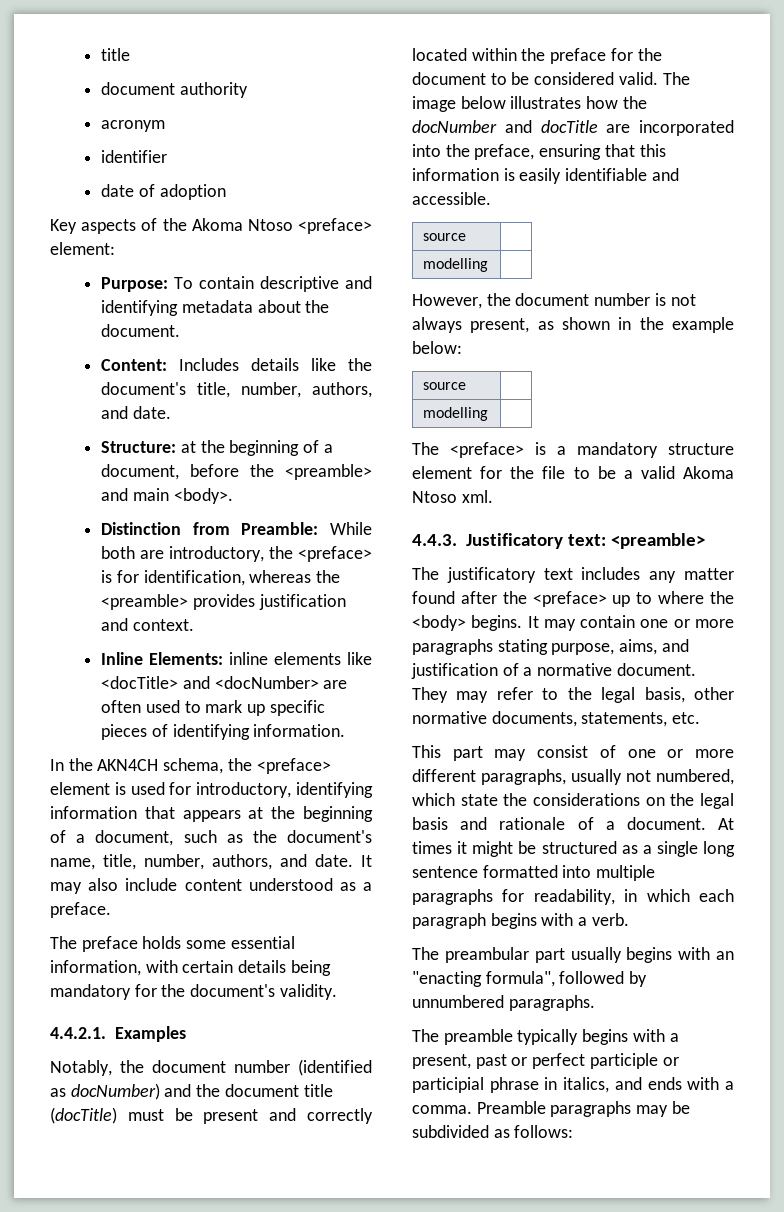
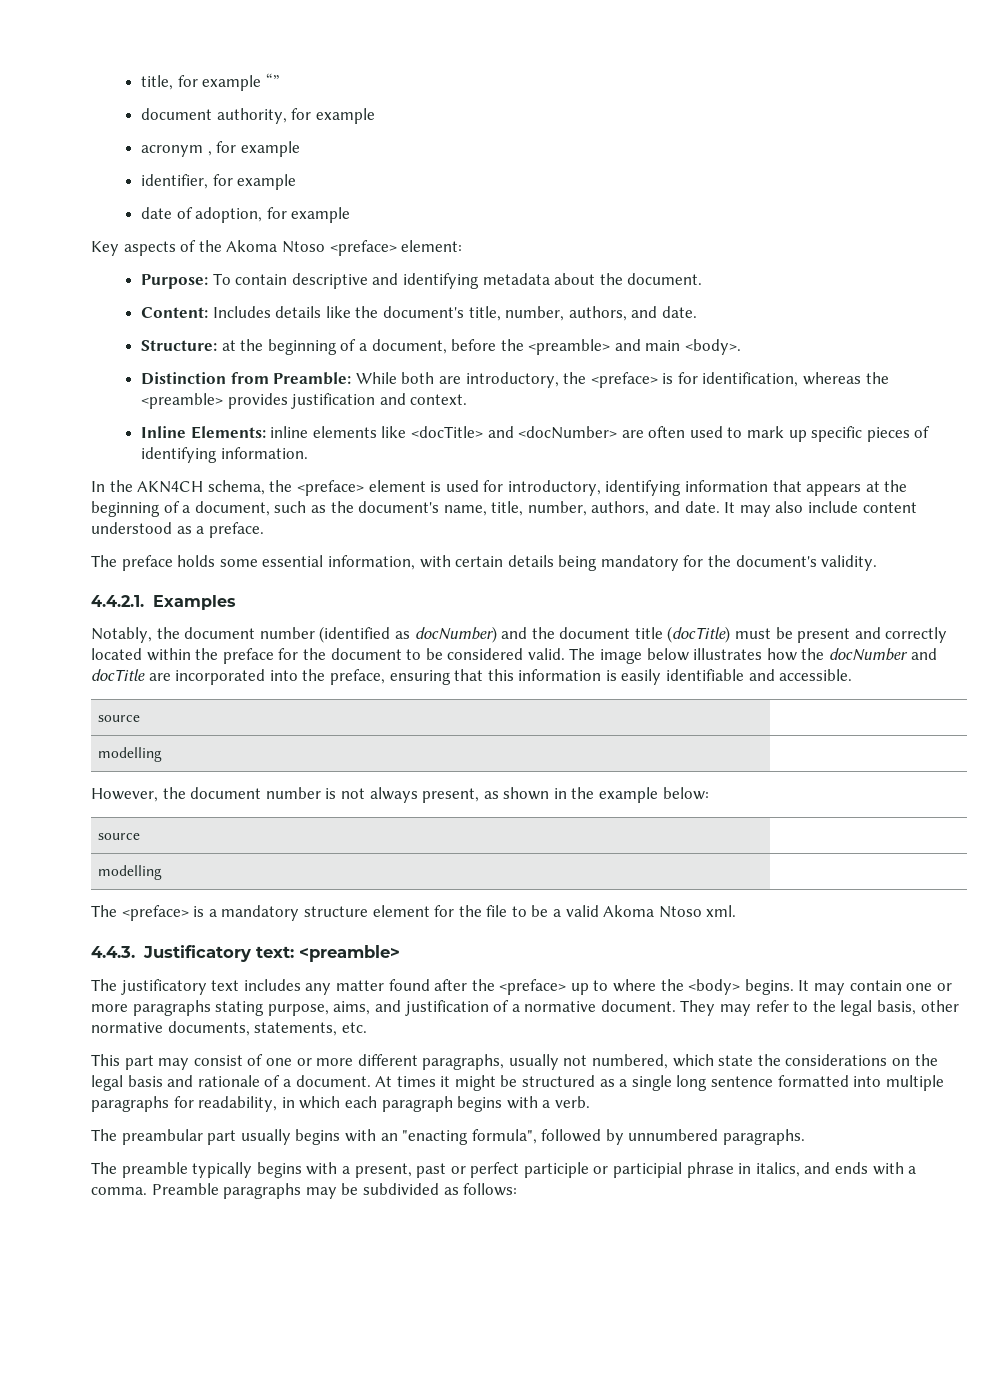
[101,48,131,61] [101,82,248,98] [101,120,166,132] [101,150,168,163] title // document authority // acronym // identifier -> [140,73,280,91] [140,108,375,124] [140,141,300,157] [140,174,297,190] title, for example “” // document authority, for example // acronym , for example // identifier, for example
[159,184,226,200] adoption -> [195,207,351,223] adoption, for example

